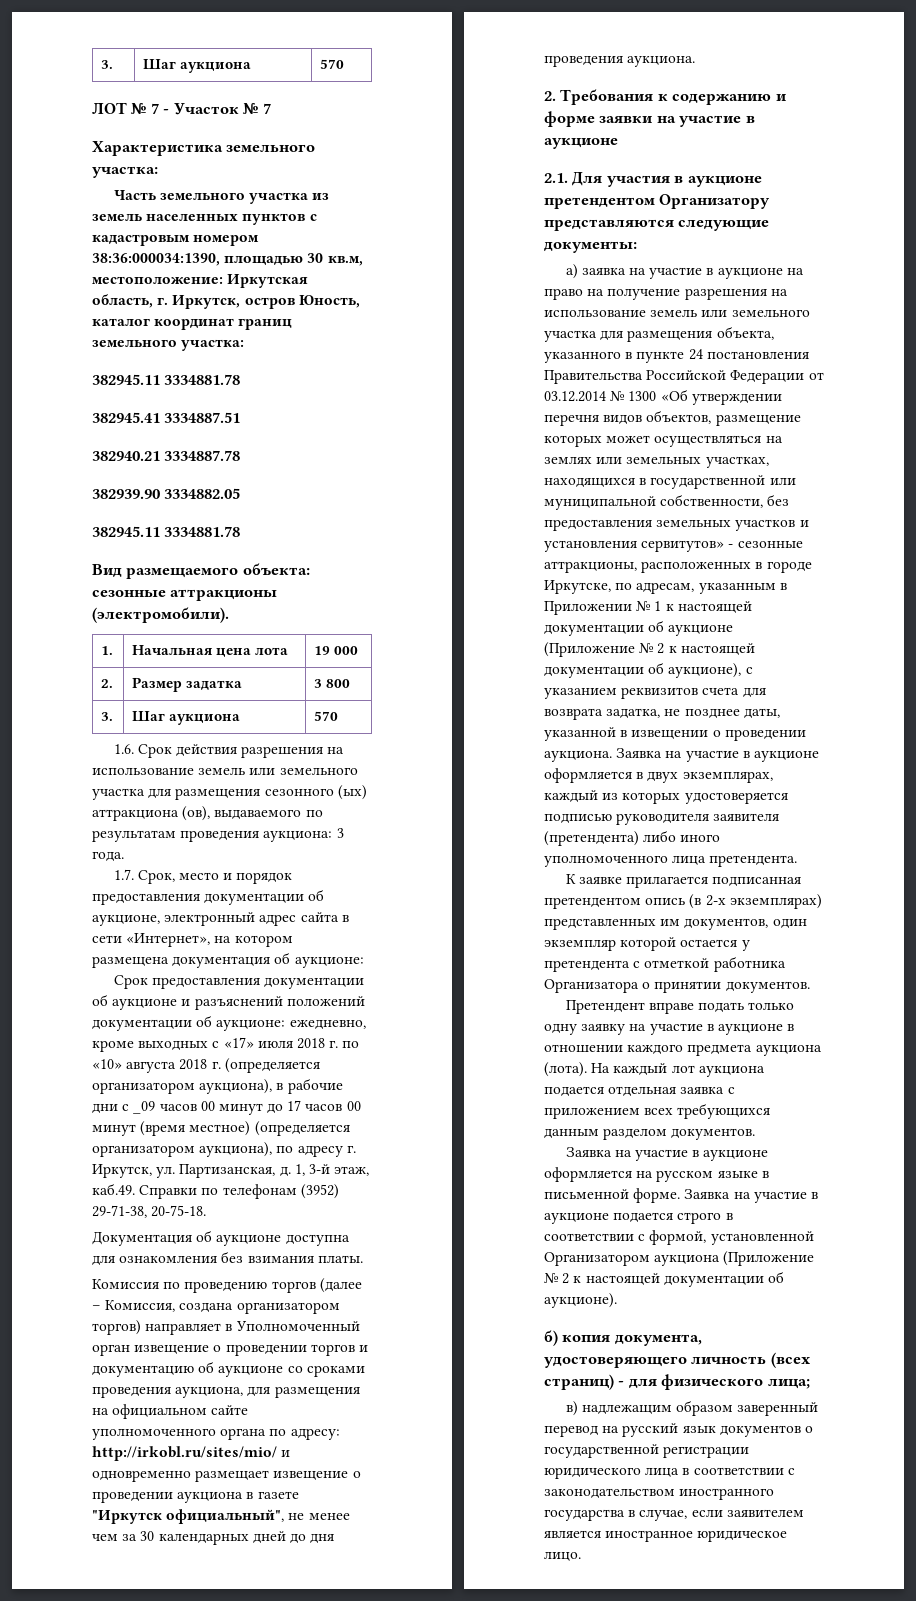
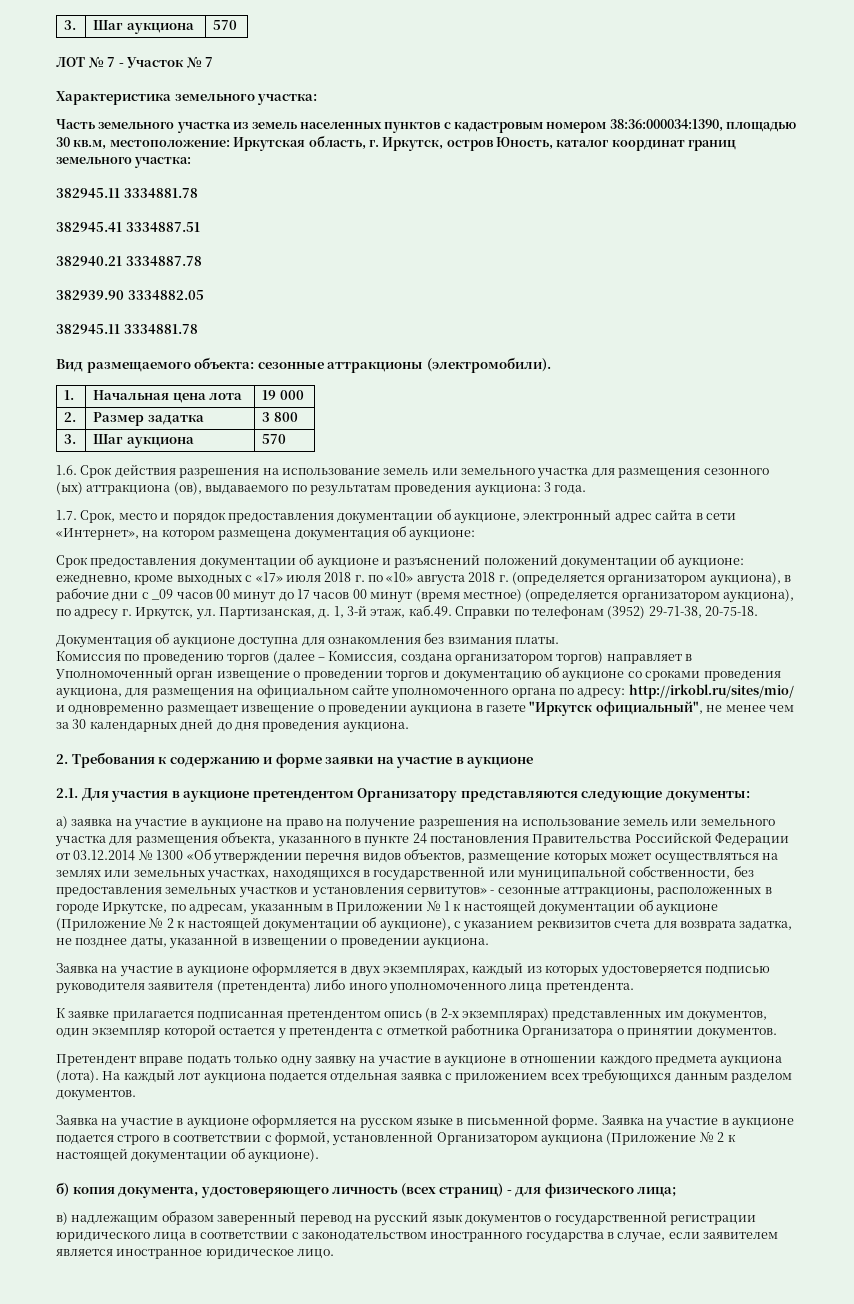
(612, 756) none -> (489, 943) //

